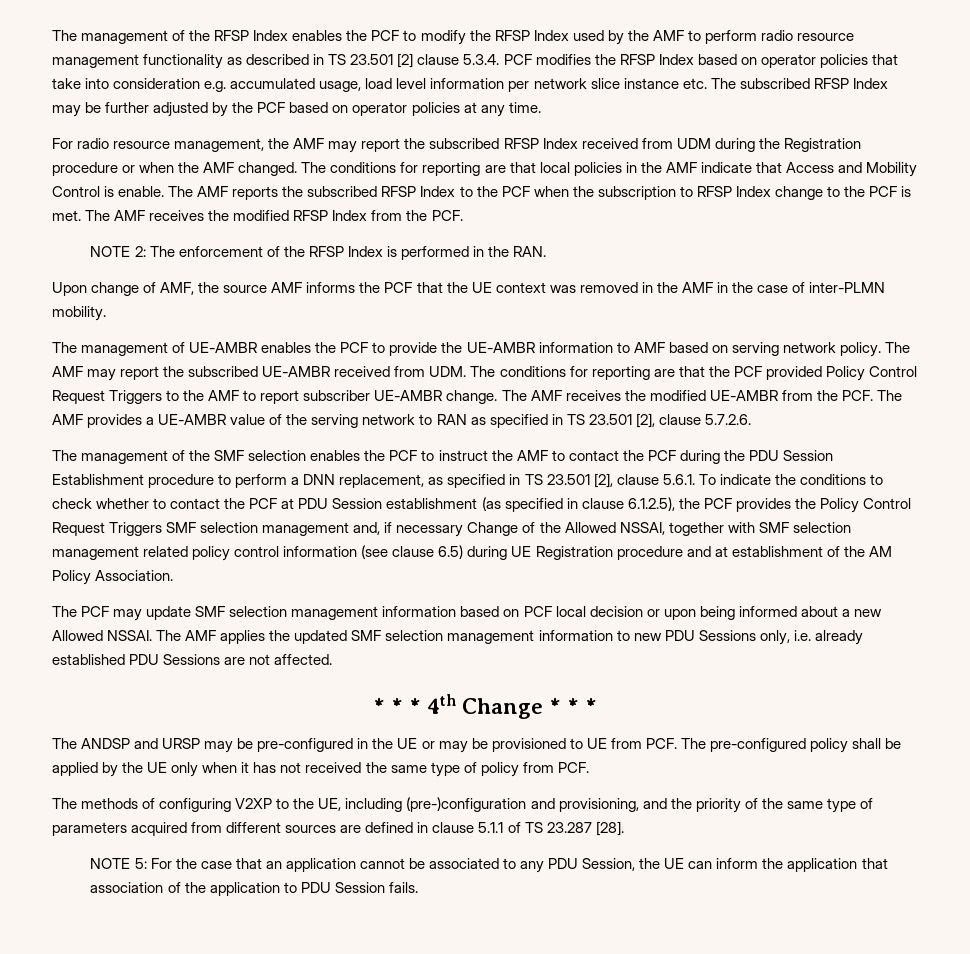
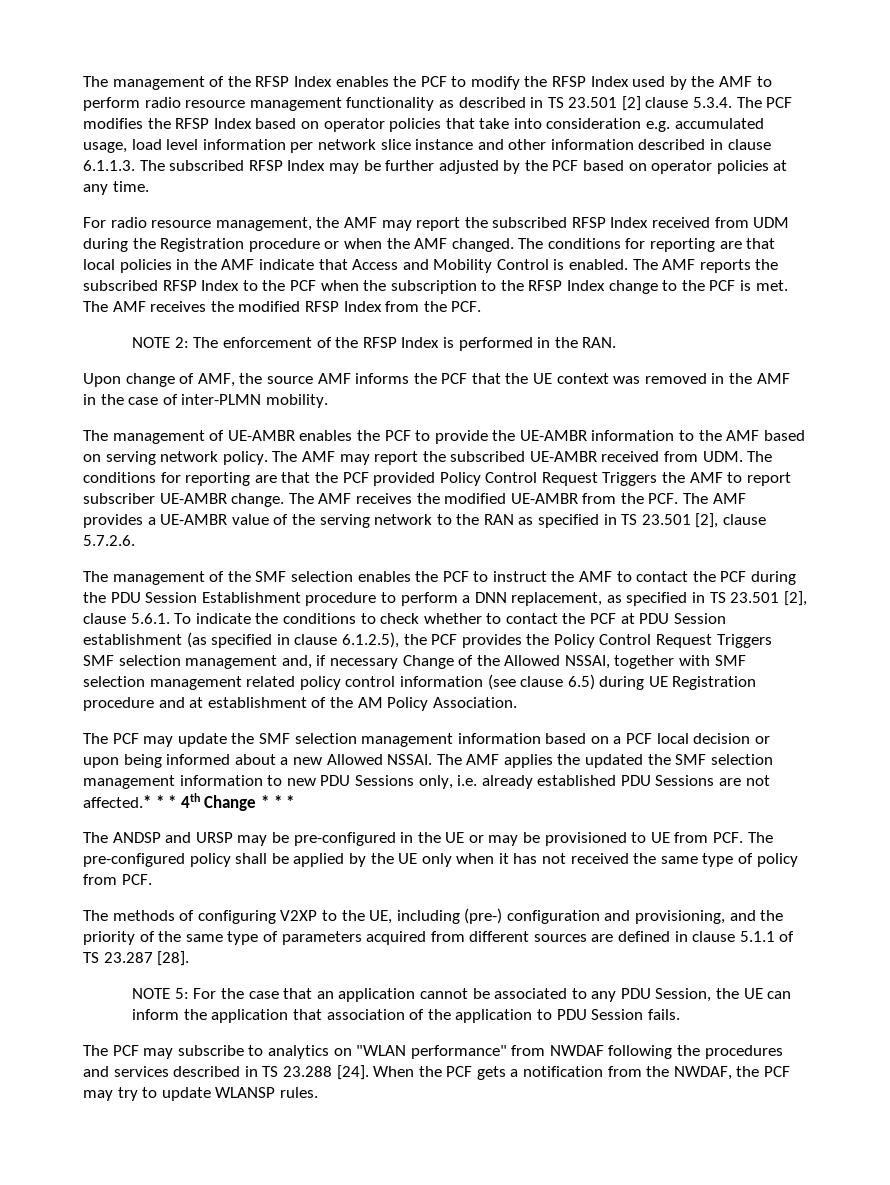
(500, 59) none -> [736,97,762,108] The
[682,78,707,89] etc. -> [477,139,771,150] [83,160,135,171] and other information described in clause 6.1.1.3.
[118,186,165,197] enable. -> [569,259,629,270] enabled.
(693, 191) none -> [500,280,524,291] the
(630, 347) none -> [698,430,722,441] the
[166,390,180,401] to -> (658, 479) none
(433, 419) none -> [456,514,480,525] the
(192, 613) none -> [231,733,255,744] the
(520, 613) none -> [613,736,622,744] a
(348, 637) none -> [647,754,671,765] the
[274,654,333,665] [372,698,385,714] affected. // * -> [83,795,151,808] affected.*
[406,797,527,812] (pre-)configuration -> [464,908,600,924] (pre-) configuration
(418, 887) none -> [83,1045,783,1059] [83,1065,791,1080] [83,1087,318,1101] // The PCF may subscribe to analytics on "WLAN performance" from NWDAF following the procedures and services described in TS 23.288 [24]. When the PCF gets a notification from the NWDAF, the PCF may try to update WLANSP rules.

